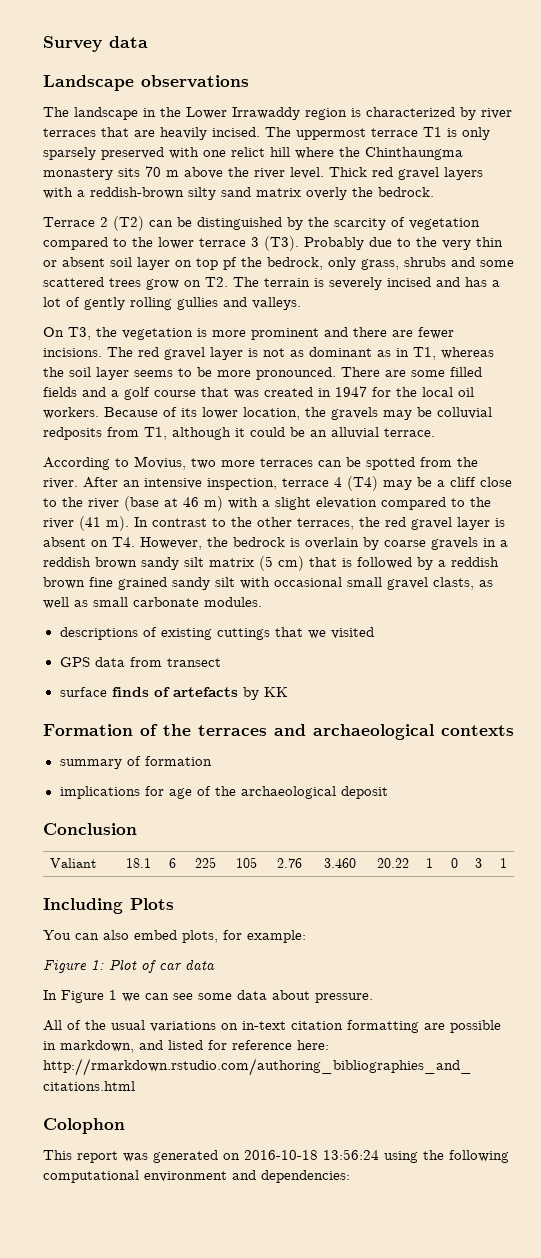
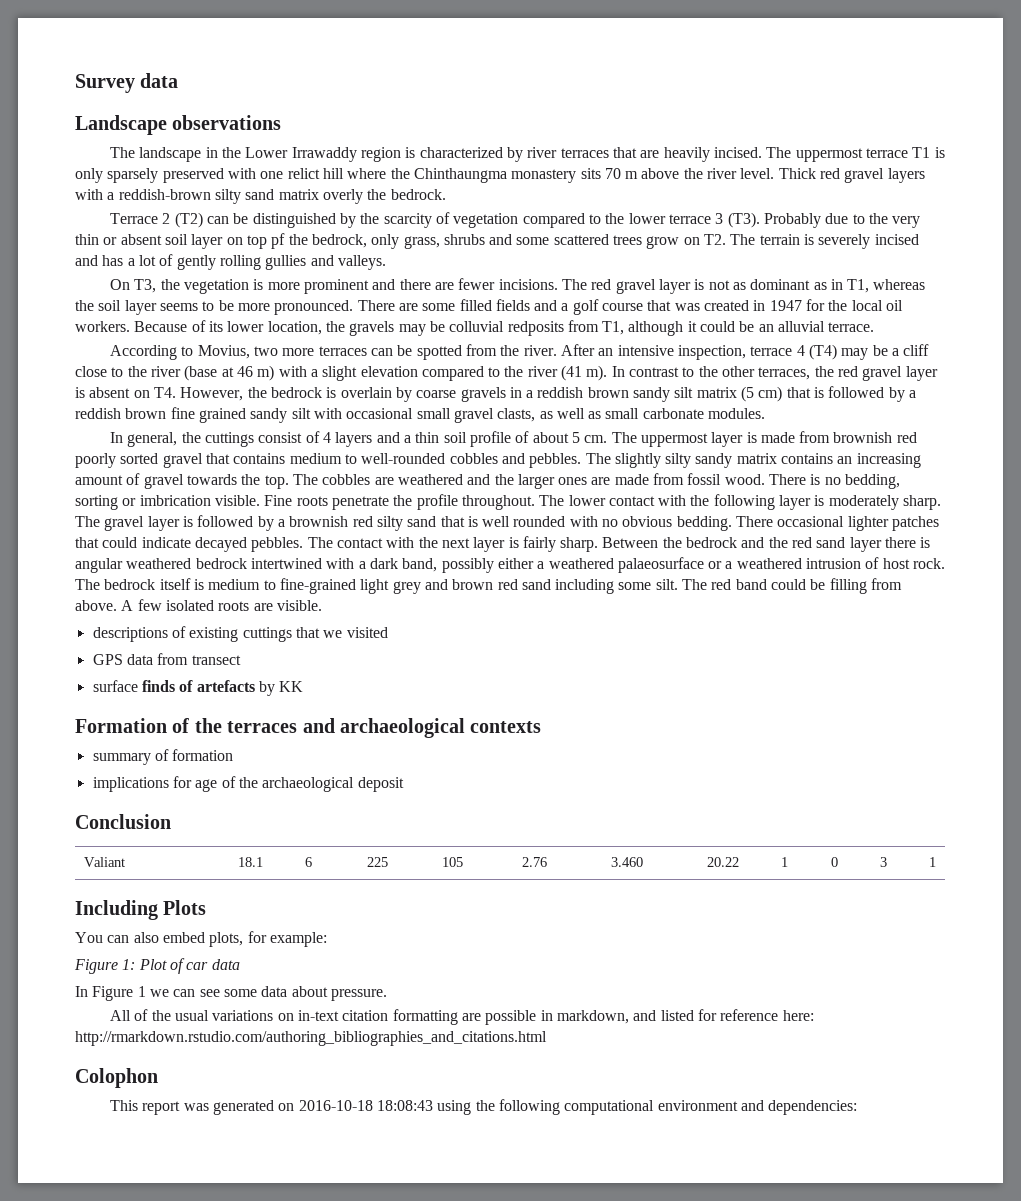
(262, 602) none -> [110,431,917,447] [75,453,921,468] [75,473,901,489] [75,494,942,510] [75,515,940,531] [75,536,931,552] [75,557,946,573] [75,578,903,594] [75,599,322,611] // In general, the cuttings consist of 4 layers and a thin soil profile of about 5 cm. The uppermost layer is made from brownish red poorly sorted gravel that contains medium to well-rounded cobbles and pebbles. The slightly silty sandy matrix contains an increasing amount of gravel towards the top. The cobbles are weathered and the larger ones are made from fossil wood. There is no bedding, sorting or imbrication visible. Fine roots penetrate the profile throughout. The lower contact with the following layer is moderately sharp. The gravel layer is followed by a brownish red silty sand that is well rounded with no obvious bedding. There occasional lighter patches that could indicate decayed pebbles. The contact with the next layer is fairly sharp. Between the bedrock and the red sand layer there is angular weathered bedrock intertwined with a dark band, possibly either a weathered palaeosurface or a weathered intrusion of host rock. The bedrock itself is medium to fine-grained light grey and brown red sand including some silt. The red band could be filling from above. A few isolated roots are visible.
[323,1149,379,1160] 13:56:24 -> [377,1100,434,1111] 18:08:43

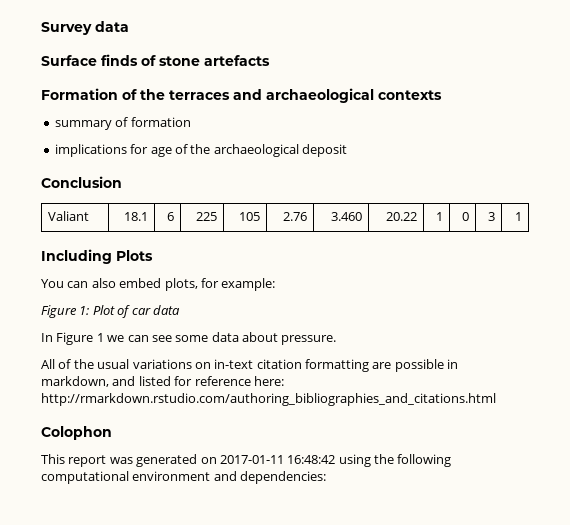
[75,115,282,135] [110,147,945,162] [75,168,925,183] [75,189,446,204] [110,212,921,228] [75,233,919,249] [75,254,386,270] [110,278,926,294] [75,299,904,315] [75,320,875,336] [110,344,930,360] [75,365,938,381] [75,386,917,402] [75,407,766,423] [110,431,917,447] [75,453,921,468] [75,473,901,489] [75,494,942,510] [75,515,940,531] [75,536,931,552] [75,557,946,573] [75,578,903,594] [75,599,322,611] [92,626,388,642] [92,653,241,665] [92,680,138,692] Landscape observations // The landscape in the Lower Irrawaddy region is characterized by river terraces that are heavily incised. The uppermost terrace T1 is only sparsely preserved with one relict hill where the Chinthaungma monastery sits 70 m above the river level. Thick red gravel layers with a reddish-brown silty sand matrix overly the bedrock. // Terrace 2 (T2) can be distinguished by the scarcity of vegetation compared to the lower terrace 3 (T3). Probably due to the very thin or absent soil layer on top pf the bedrock, only grass, shrubs and some scattered trees grow on T2. The terrain is severely incised and has a lot of gently rolling gullies and valleys. // On T3, the vegetation is more prominent and there are fewer incisions. The red gravel layer is not as dominant as in T1, whereas the soil layer seems to be more pronounced. There are some filled fields and a golf course that was created in 1947 for the local oil workers. Because of its lower location, the gravels may be colluvial redposits from T1, although it could be an alluvial terrace. // According to Movius, two more terraces can be spotted from the river. After an intensive inspection, terrace 4 (T4) may be a cliff close to the river (base at 46 m) with a slight elevation compared to the river (41 m). In contrast to the other terraces, the red gravel layer is absent on T4. However, the bedrock is overlain by coarse gravels in a reddish brown sandy silt matrix (5 cm) that is followed by a reddish brown fine grained sandy silt with occasional small gravel clasts, as well as small carbonate modules. // In general, the cuttings consist of 4 layers and a thin soil profile of about 5 cm. The uppermost layer is made from brownish red poorly sorted gravel that contains medium to well-rounded cobbles and pebbles. The slightly silty sandy matrix contains an increasing amount of gravel towards the top. The cobbles are weathered and the larger ones are made from fossil wood. There is no bedding, sorting or imbrication visible. Fine roots penetrate the profile throughout. The lower contact with the following layer is moderately sharp. The gravel layer is followed by a brownish red silty sand that is well rounded with no obvious bedding. There occasional lighter patches that could indicate decayed pebbles. The contact with the next layer is fairly sharp. Between the bedrock and the red sand layer there is angular weathered bedrock intertwined with a dark band, possibly either a weathered palaeosurface or a weathered intrusion of host rock. The bedrock itself is medium to fine-grained light grey and brown red sand including some silt. The red band could be filling from above. A few isolated roots are visible. // descriptions of existing cuttings that we visited // GPS data from transect // surface -> [41,55,97,66] Surface
(194, 686) none -> [159,56,200,66] stone
[258,681,304,696] by KK -> (270, 60) none
[298,1100,434,1111] 2016-10-18 18:08:43 -> [219,455,336,464] 2017-01-11 16:48:42

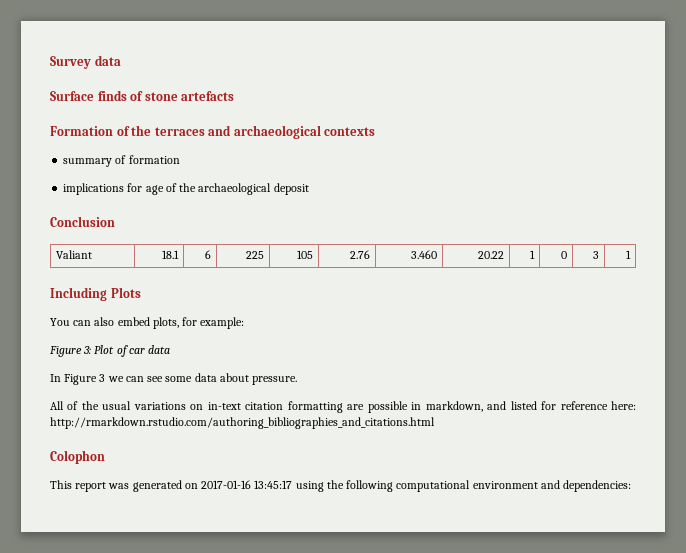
[79,306,90,315] 1: -> [83,346,92,354] 3:
[96,333,104,342] 1 -> [99,374,106,382] 3
[219,455,336,464] 2017-01-11 16:48:42 -> [201,480,293,489] 2017-01-16 13:45:17

